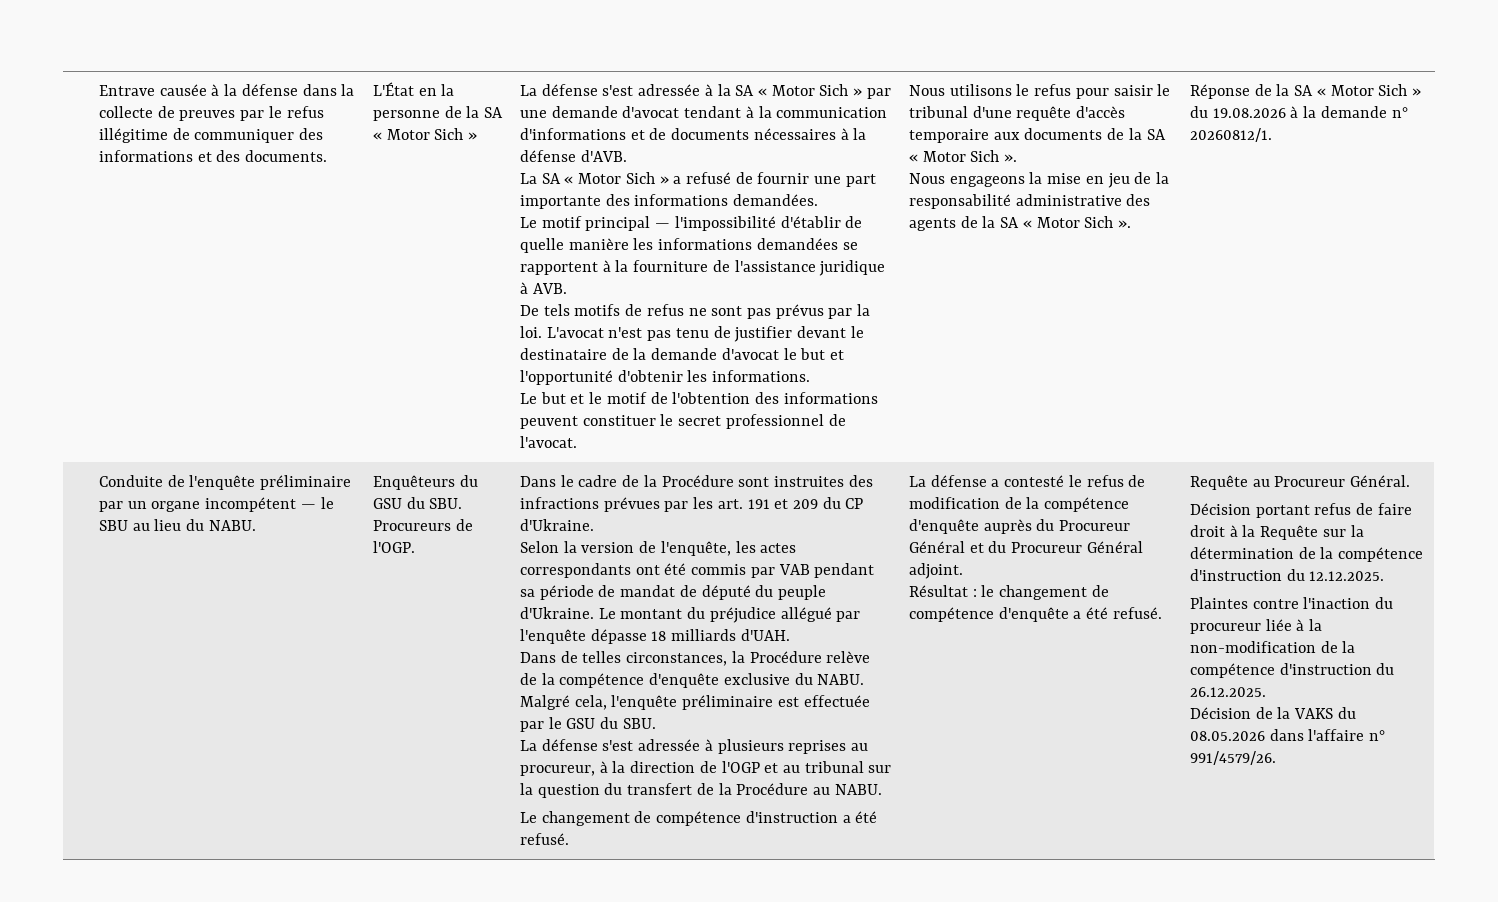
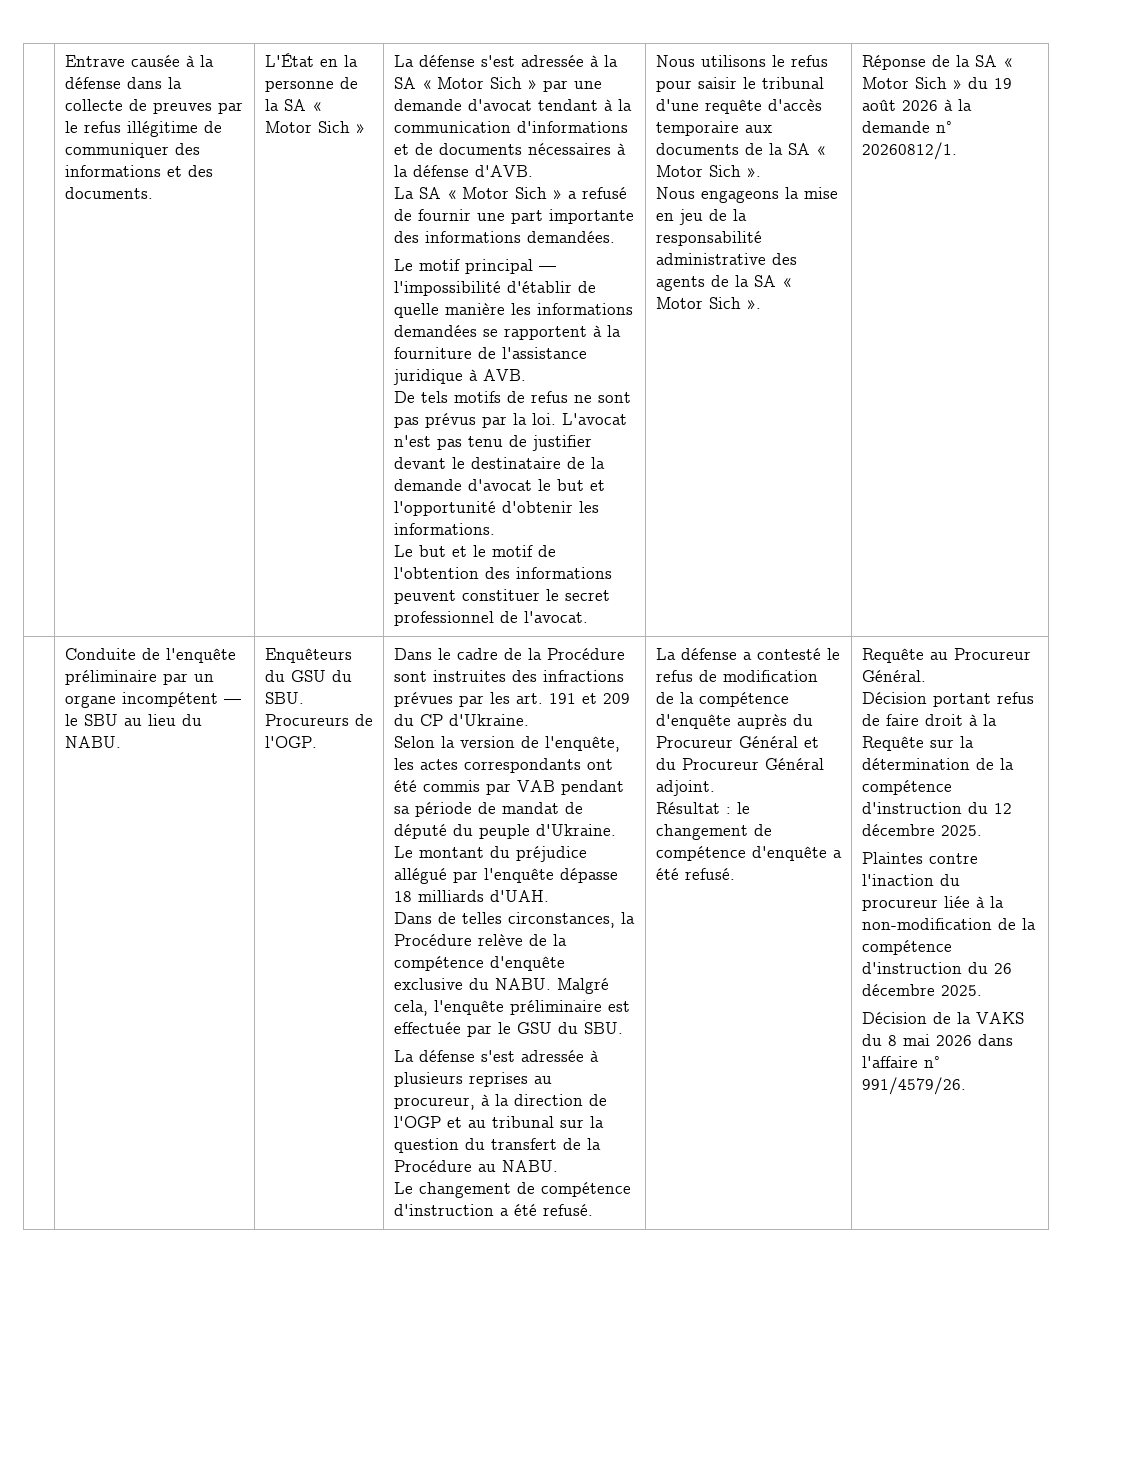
[1212,108,1286,118] 19.08.2026 -> [993,78,1012,89] [861,99,938,111] 19 août 2026
[1309,571,1385,581] 12.12.2025. -> [993,803,1012,814] [861,824,982,836] 12 décembre 2025.
[1189,687,1266,697] 26.12.2025. -> [993,963,1012,974] [861,984,982,996] 26 décembre 2025.
[1189,731,1265,741] 08.05.2026 -> [887,1034,972,1046] 8 mai 2026

